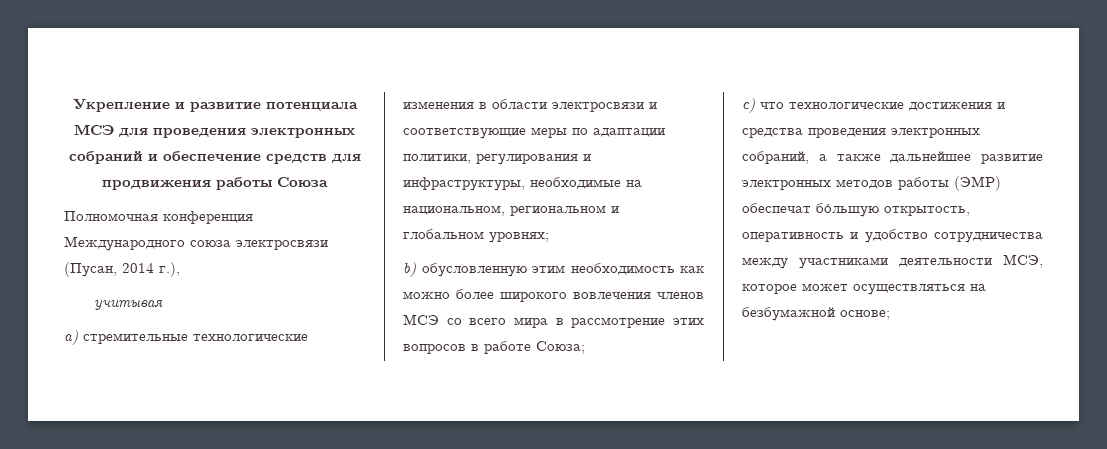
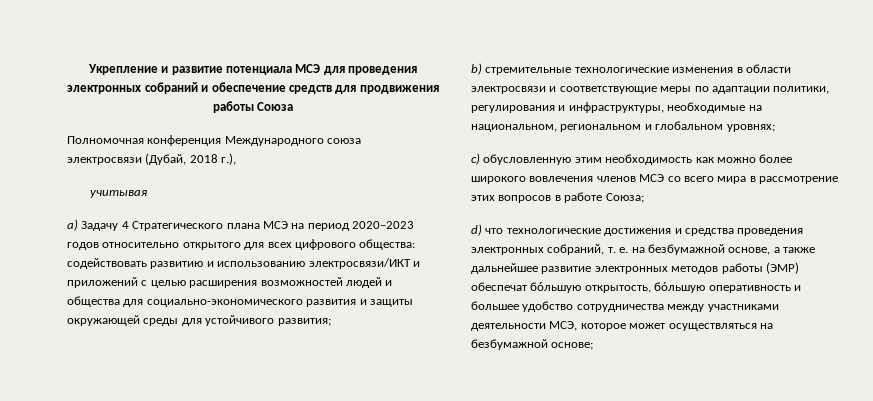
[64,262,154,277] (Пусан, 2014 -> [145,153,218,165] (Дубай, 2018
(78, 337) none -> [81,221,414,231] [67,239,416,250] [67,258,420,269] [67,277,393,288] [67,296,413,307] [67,315,331,326] [471,63,482,75] Задачу 4 Стратегического плана МСЭ на период 2020–2023 годов относительно открытого для всех цифрового общества: содействовать развитию и использованию электросвязи/ИКТ и приложений с целью расширения возможностей людей и общества для социально-экономического развития и защиты окружающей среды для устойчивого развития; // b)
[403,262,416,277] b) -> [471,153,480,165] c)
[742,98,755,113] c) -> [471,224,482,236] d)
(809, 157) none -> [607,244,771,255] т. е. на безбумажной основе,
(970, 211) none -> [654,282,706,293] бóльшую
(859, 235) none -> [471,301,519,310] большее

